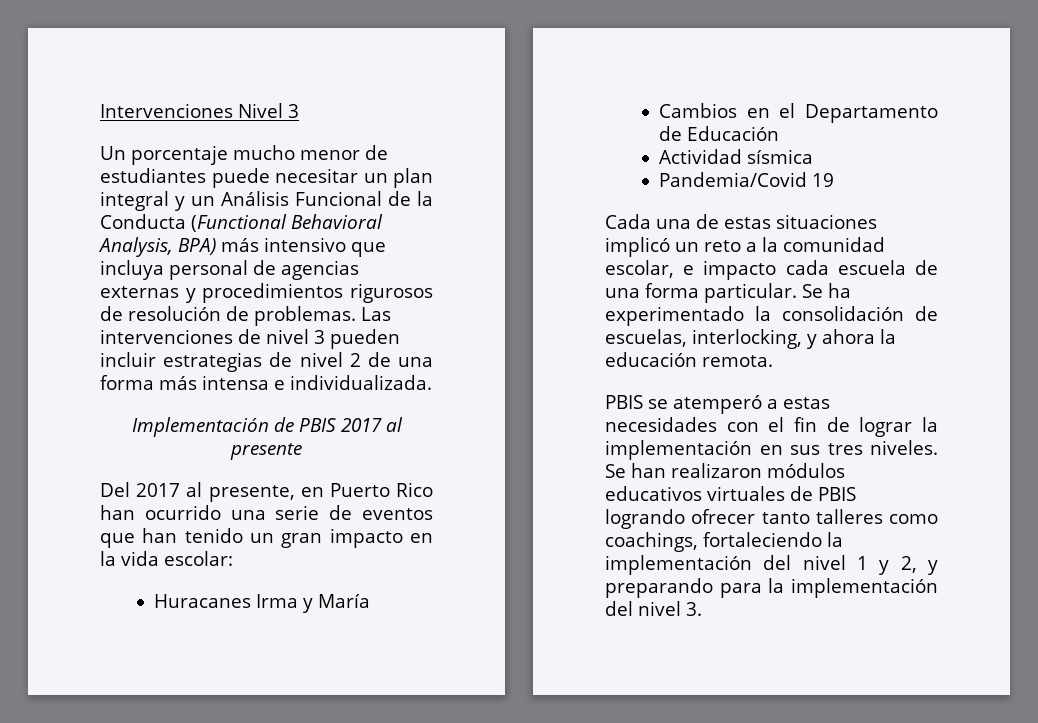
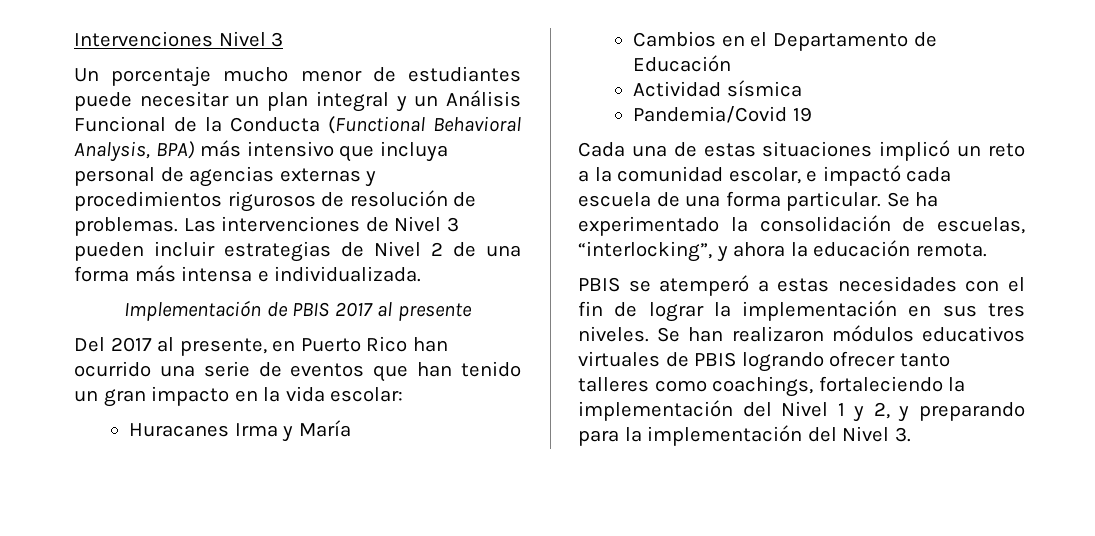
[266,329,309,344] nivel -> [394,216,442,232] Nivel
[299,352,343,367] nivel -> [374,241,421,257] Nivel
[703,260,777,280] impacto -> [822,165,901,186] impactó
[692,329,802,349] interlocking, -> [578,241,712,262] “interlocking”,
[802,555,846,570] nivel -> [781,401,829,417] Nivel
[638,601,681,616] nivel -> [842,426,890,442] Nivel

